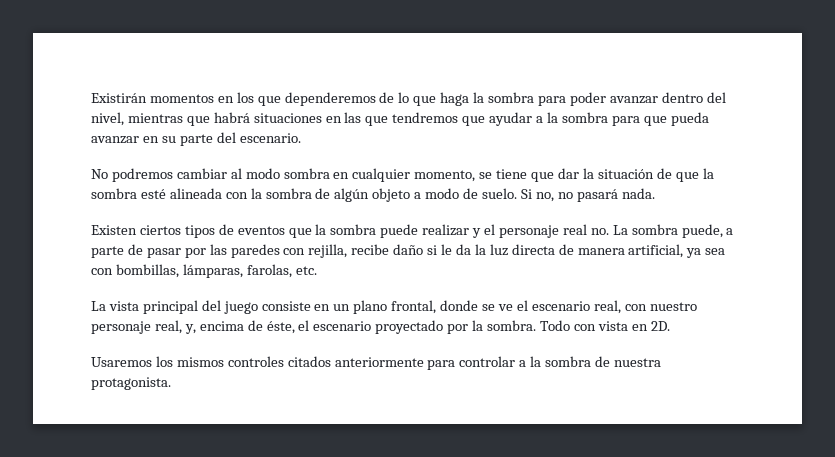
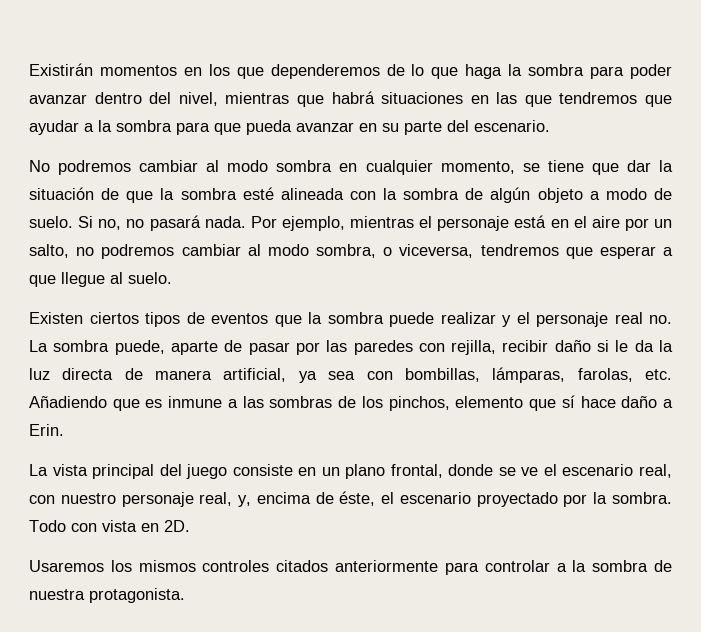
(655, 193) none -> [250,215,672,231] [29,244,673,259] [29,272,172,287] Por ejemplo, mientras el personaje está en el aire por un salto, no podremos cambiar al modo sombra, o viceversa, tendremos que esperar a que llegue al suelo.
[726,228,734,235] [91,246,124,258] a parte -> [170,341,218,355] aparte
[351,244,390,255] recibe -> [502,340,549,352] recibir
(317, 270) none -> [29,395,674,411] [29,424,64,436] Añadiendo que es inmune a las sombras de los pinchos, elemento que sí hace daño a Erin.

